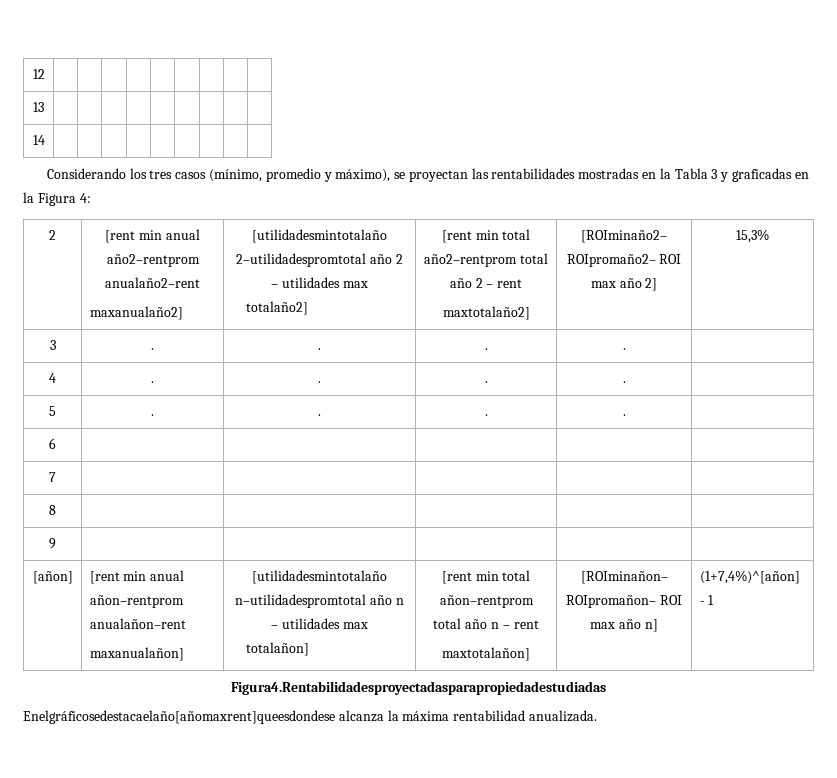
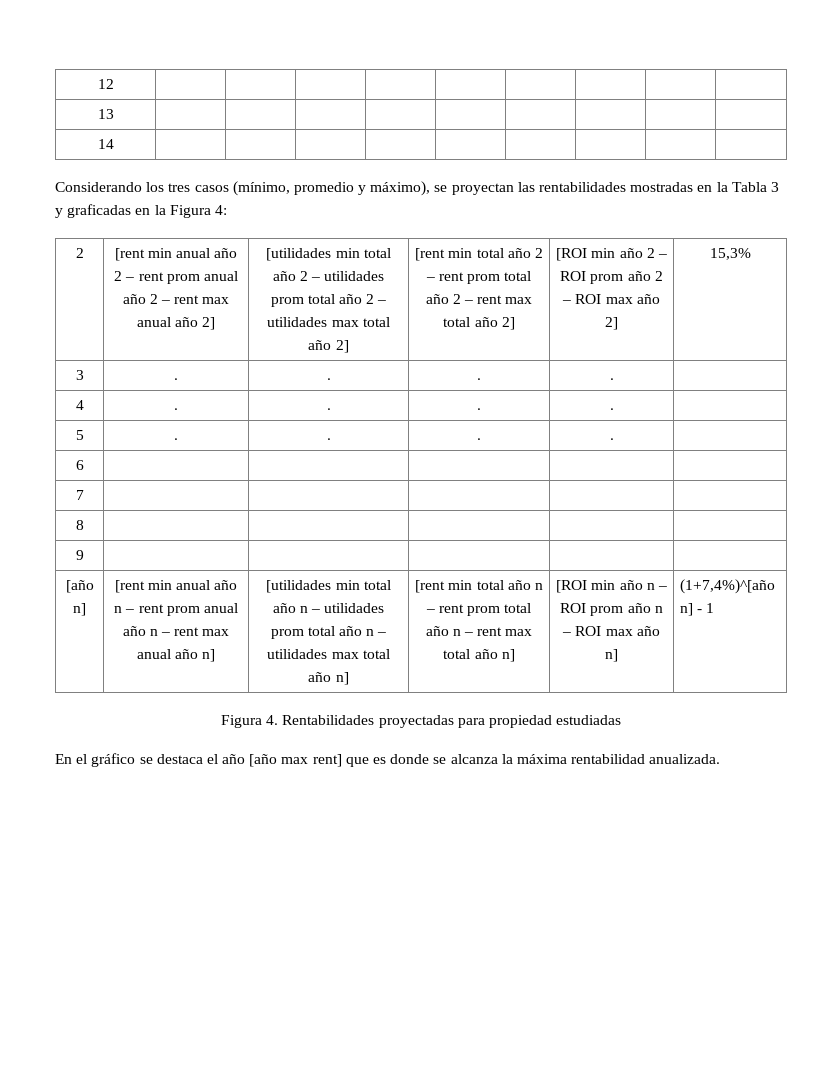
[106,254,200,267] [105,277,200,288] [89,306,183,320] [251,229,387,243] [236,253,367,267] año2–rentprom anualaño2–rent // maxanualaño2] | [utilidadesmintotalaño 2–utilidadespromtotal -> [214,248,238,258] [114,271,238,284] [122,294,230,304] [136,317,216,330] [266,248,391,261] [272,271,385,281] [270,294,335,307] año 2 – rent prom anual año 2 – rent max anual año 2] | [utilidades min total año 2 – utilidades prom total
[245,301,308,315] [441,229,531,243] [424,253,548,267] [449,278,523,288] [442,306,530,320] [581,230,667,243] [566,254,656,267] // totalaño2] | [rent min total año2–rentprom total año 2 – rent // maxtotalaño2] | [ROIminaño2– ROIpromaño2– -> [362,317,390,327] [308,340,349,353] [415,248,543,261] [425,271,532,284] [425,294,533,304] [443,317,515,330] [556,248,667,261] [560,271,663,284] [562,300,572,304] total año 2] | [rent min total año 2 – rent prom total año 2 – rent max total año 2] | [ROI min año 2 – ROI prom año 2 –
[32,571,73,584] [89,570,185,584] [89,595,184,608] [89,618,186,629] [89,647,184,661] [251,570,387,584] [235,594,367,608] [añon] | [rent min anual añon–rentprom anualañon–rent // maxanualañon] | [utilidadesmintotalaño n–utilidadespromtotal -> [65,580,94,593] [73,603,86,616] [114,580,238,593] [114,603,238,616] [122,626,230,636] [136,649,216,662] [266,580,391,593] [272,603,385,613] [270,626,335,639] [año n] | [rent min anual año n – rent prom anual año n – rent max anual año n] | [utilidades min total año n – utilidades prom total
[245,642,309,656] [441,570,531,584] [439,595,534,608] [433,618,539,629] [442,647,530,661] [580,571,668,584] [566,595,657,608] // totalañon] | [rent min total añon–rentprom total año n – rent // maxtotalañon] | [ROIminañon– ROIpromañon– -> [362,649,390,659] [308,672,349,685] [415,580,543,593] [425,603,532,616] [425,626,533,636] [443,649,515,662] [556,580,667,593] [560,603,663,616] [562,632,572,636] total año n] | [rent min total año n – rent prom total año n – rent max total año n] | [ROI min año n – ROI prom año n –
[699,570,800,584] (1+7,4%)^[añon] -> [679,579,775,594] [679,603,693,616] (1+7,4%)^[año n]
[231,681,606,695] [23,710,335,724] Figura4.Rentabilidadesproyectadasparapropiedadestudiadas // Enelgráficosedestacaelaño[añomaxrent]queesdondese -> [220,715,622,728] [55,753,447,767] Figura 4. Rentabilidades proyectadas para propiedad estudiadas // En el gráfico se destaca el año [año max rent] que es donde se

